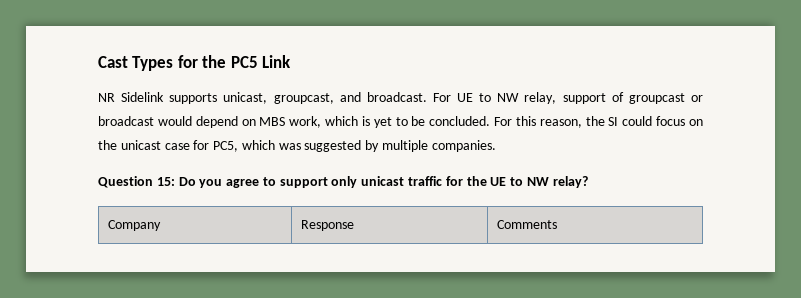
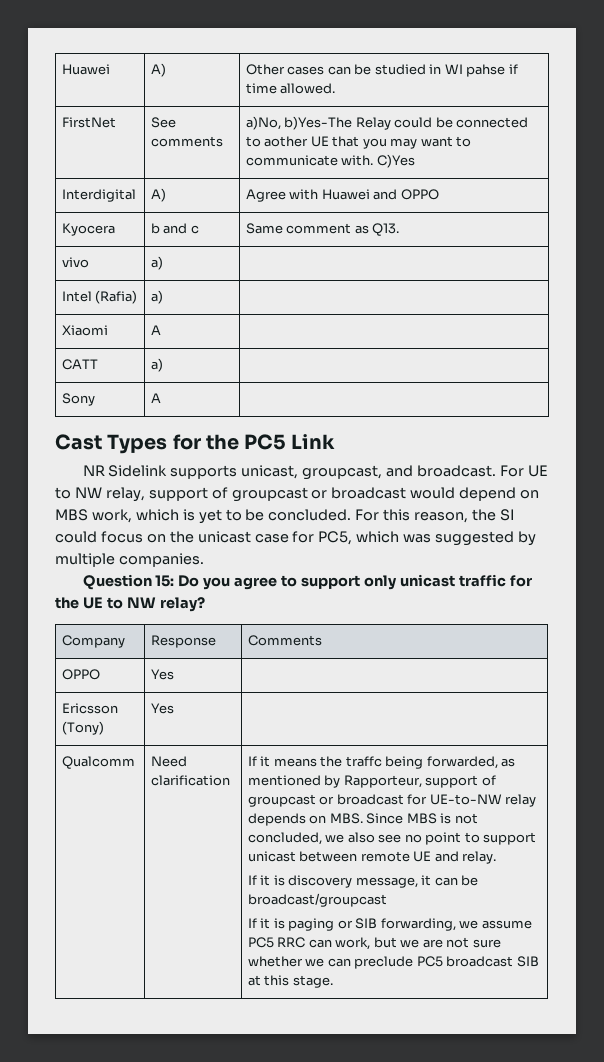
(98, 62) none -> [61,64,110,75] [150,63,166,77] [245,64,518,77] [245,83,336,94] [61,117,116,128] [150,117,176,128] [150,136,223,147] [245,116,529,130] [245,136,472,149] [245,154,415,168] [61,189,136,202] [150,188,166,202] [245,189,439,202] [61,223,115,236] [150,223,199,234] [245,223,400,236] [61,257,89,268] [150,256,163,270] [61,290,138,304] [150,290,163,304] [61,325,108,336] [150,325,161,335] [61,359,98,370] [150,358,163,372] [61,393,95,406] [150,393,161,403] Huawei | A) | Other cases can be studied in WI pahse if time allowed. // FirstNet | See comments | a)No, b)Yes-The Relay could be connected to aother UE that you may want to communicate with. C)Yes // Interdigital | A) | Agree with Huawei and OPPO // Kyocera | b and c | Same comment as Q13. // vivo | a) | // Intel (Rafia) | a) | // Xiaomi | A | // CATT | a) | // Sony | A | //
(558, 224) none -> [61,669,100,680] [150,669,174,680] [61,703,118,714] [61,721,104,735] [150,703,174,714] [61,756,135,769] [150,756,187,767] [150,775,230,786] [247,756,516,769] [247,775,496,788] [247,794,537,807] [247,813,478,826] [247,832,537,845] [247,851,497,864] [247,875,479,888] [247,893,387,907] [247,918,532,931] [247,937,501,950] [247,956,539,969] [247,975,333,988] // OPPO | Yes | // Ericsson (Tony) | Yes | // Qualcomm | Need clarification | If it means the traffc being forwarded, as mentioned by Rapporteur, support of groupcast or broadcast for UE-to-NW relay depends on MBS. Since MBS is not concluded, we also see no point to support unicast between remote UE and relay. // If it is discovery message, it can be broadcast/groupcast // If it is paging or SIB forwarding, we assume PC5 RRC can work, but we are not sure whether we can preclude PC5 broadcast SIB at this stage.

